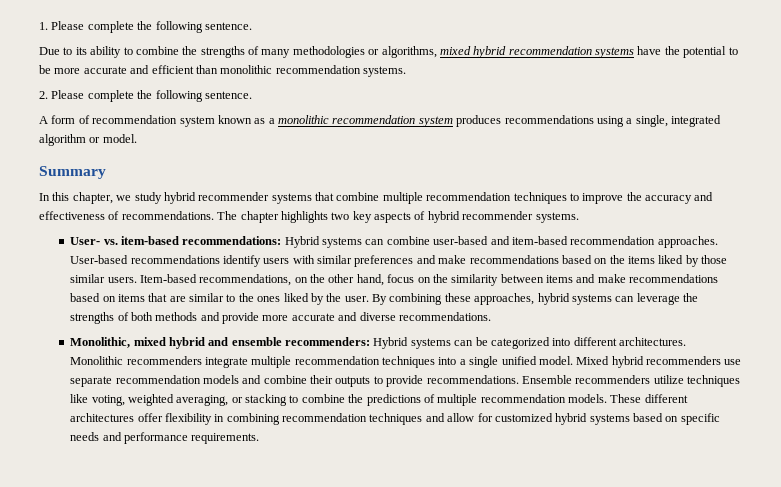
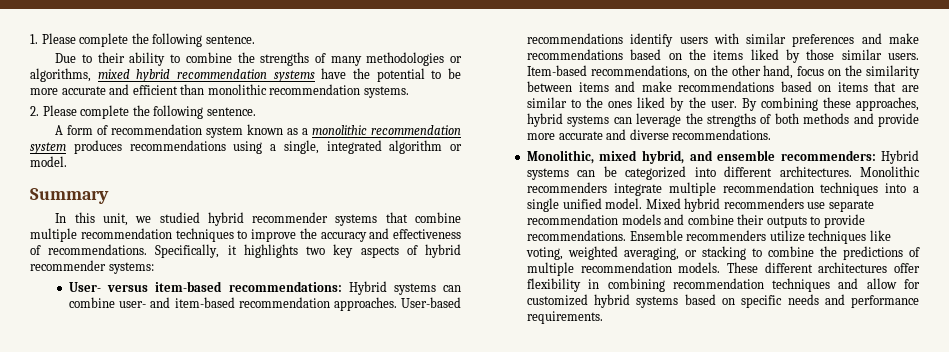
[75,47,87,55] its -> [97,52,125,63] their
[72,192,162,204] chapter, we study -> [102,212,200,226] unit, we studied
[217,211,279,223] The chapter -> [155,244,237,258] Specifically, it
[535,212,579,223] systems. -> [108,262,154,274] systems:
[103,239,118,245] vs. -> [107,284,149,292] versus
[433,236,489,245] user-based -> [119,301,147,308] user-
[168,337,205,349] hybrid -> [641,150,684,164] hybrid,

